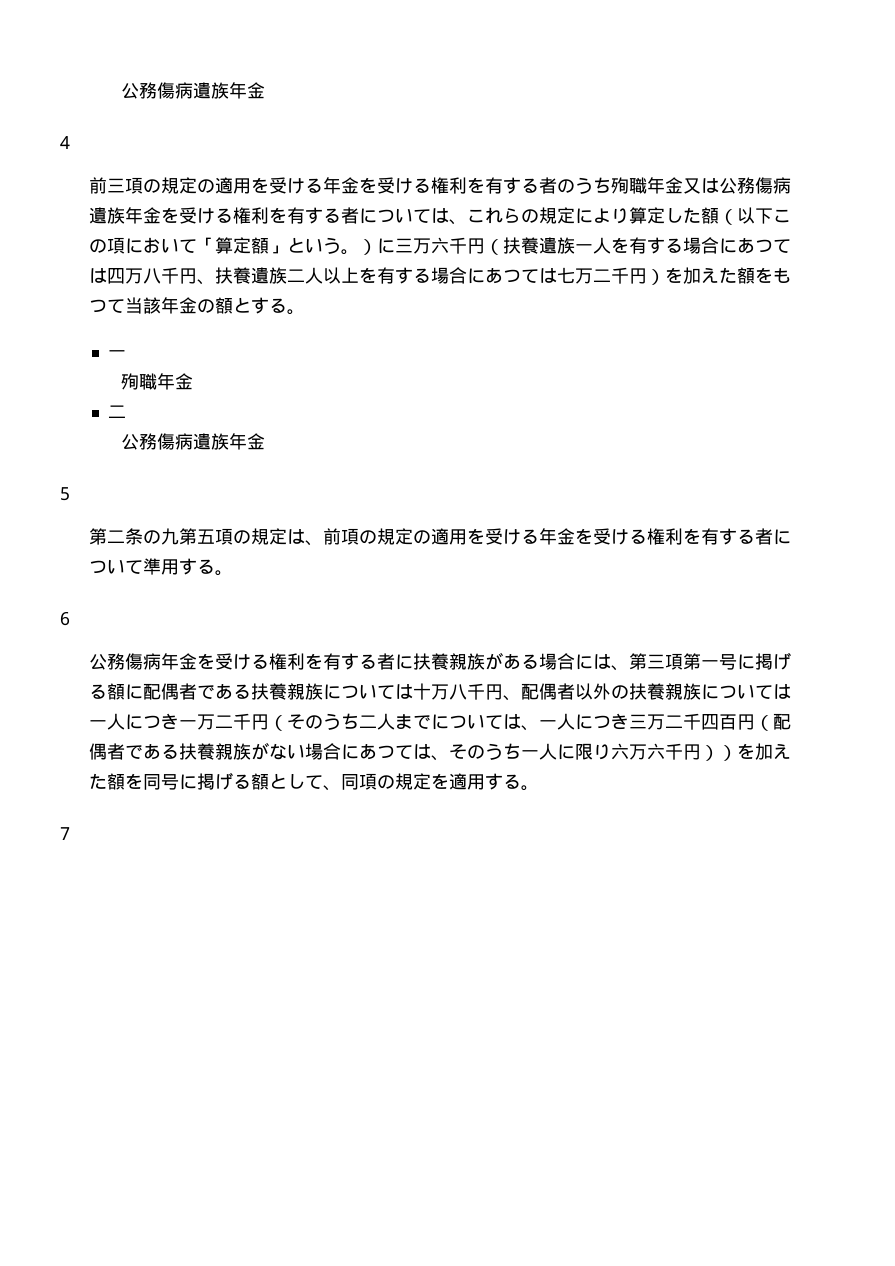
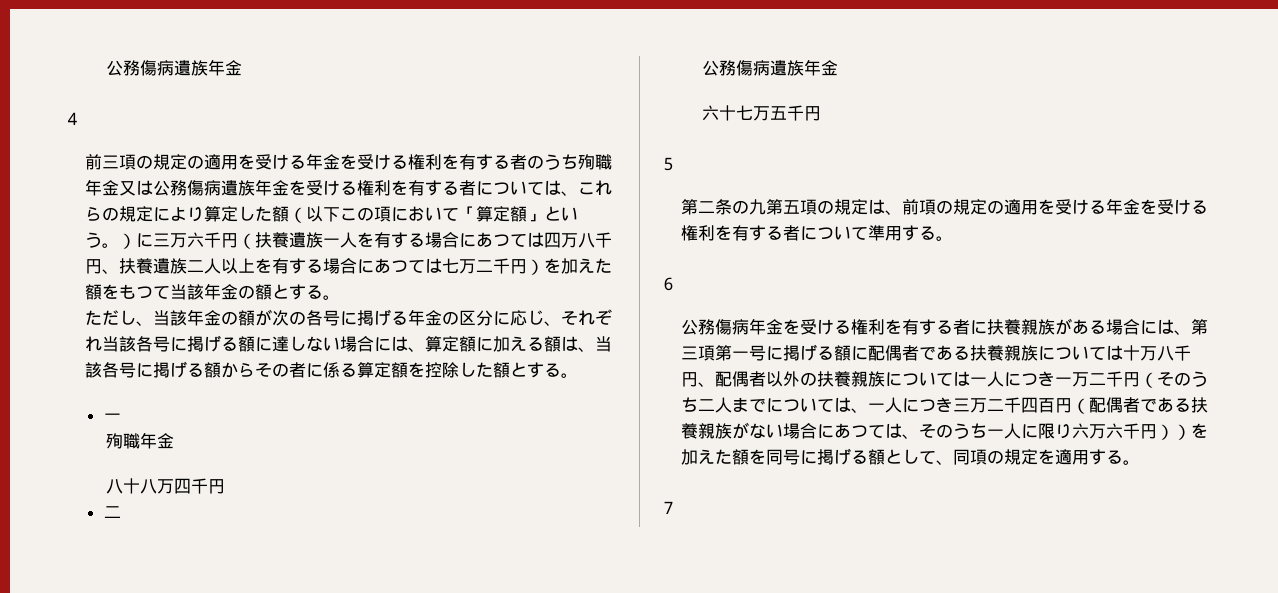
(305, 312) none -> [84,309,612,326] [84,335,612,352] [84,361,578,378] // ただし、当該年金の額が次の各号に掲げる年金の区分に応じ、それぞれ当該各号に掲げる額に達しない場合には、算定額に加える額は、当該各号に掲げる額からその者に係る算定額を控除した額とする。
(194, 381) none -> [105,478,225,494] // 八十八万四千円
(266, 441) none -> [701,105,821,121] // 六十七万五千円

